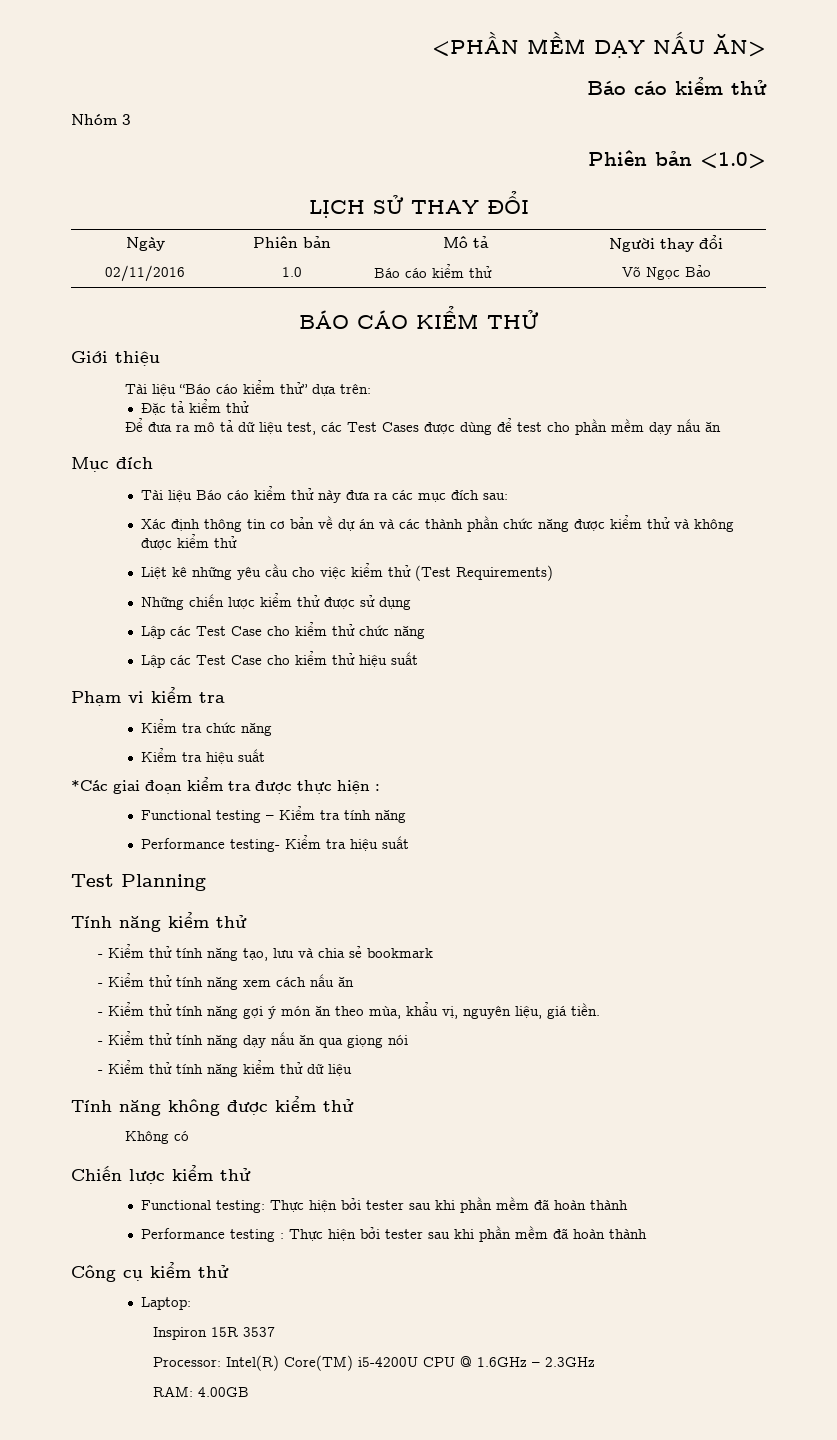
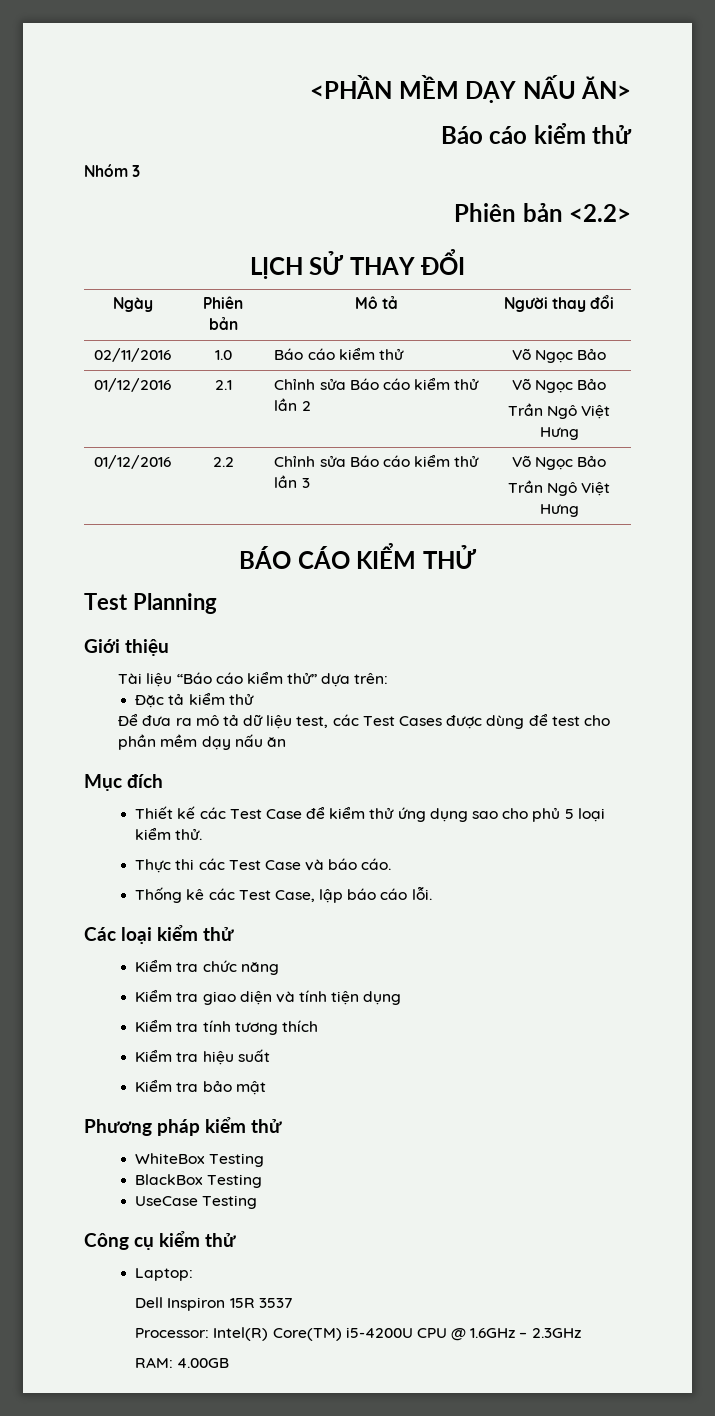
[700,152,766,169] <1.0> -> [569,204,631,222] <2.2>
(711, 271) none -> [94,378,171,392] [214,380,232,390] [274,377,480,390] [274,398,311,411] [511,378,607,393] [507,403,611,419] [539,427,579,440] [94,455,171,469] [212,457,234,467] [274,454,480,467] [274,475,310,488] [511,455,607,470] [507,480,611,496] [539,504,579,517] // 01/12/2016 | 2.1 | Chỉnh sửa Báo cáo kiểm thử lần 2 | Võ Ngọc Bảo // Trần Ngô Việt Hưng // 01/12/2016 | 2.2 | Chỉnh sửa Báo cáo kiểm thử lần 3 | Võ Ngọc Bảo // Trần Ngô Việt Hưng
(539, 319) none -> [84,593,217,614] // Test Planning
[141,486,509,503] [141,515,735,532] [141,534,238,550] [141,563,554,581] [141,593,412,610] [141,622,426,639] [141,651,419,668] [71,687,225,706] Tài liệu Báo cáo kiểm thử này đưa ra các mục đích sau: // Xác định thông tin cơ bản về dự án và các thành phần chức năng được kiểm thử và không được kiểm thử // Liệt kê những yêu cầu cho việc kiểm thử (Test Requirements) // Những chiến lược kiểm thử được sử dụng // Lập các Test Case cho kiểm thử chức năng // Lập các Test Case cho kiểm thử hiệu suất // Phạm vi kiểm tra -> [135,806,605,822] [135,827,203,840] [135,858,392,873] [135,886,432,903] [84,925,235,944] Thiết kế các Test Case để kiểm thử ứng dụng sao cho phủ 5 loại kiểm thử. // Thực thi các Test Case và báo cáo. // Thống kê các Test Case, lập báo cáo lỗi. // Các loại kiểm thử
[206,749,266,764] [71,777,380,794] [141,806,407,823] [141,835,410,852] [71,874,206,891] [71,912,247,932] [98,944,434,961] [98,973,355,990] [98,1002,601,1019] [98,1031,409,1048] [98,1060,353,1077] [71,1096,354,1116] [125,1130,190,1144] [71,1165,251,1184] [141,1197,629,1213] [141,1226,648,1242] hiệu suất // *Các giai đoạn kiểm tra được thực hiện : // Functional testing – Kiểm tra tính năng // Performance testing- Kiểm tra hiệu suất // Test Planning // Tính năng kiểm thử // - Kiểm thử tính năng tạo, lưu và chia sẻ bookmark // - Kiểm thử tính năng xem cách nấu ăn // - Kiểm thử tính năng gợi ý món ăn theo mùa, khẩu vị, nguyên liệu, giá tiền. // - Kiểm thử tính năng dạy nấu ăn qua giọng nói // - Kiểm thử tính năng kiểm thử dữ liệu // Tính năng không được kiểm thử // Không có // Chiến lược kiểm thử // Functional testing: Thực hiện bởi tester sau khi phần mềm đã hoàn thành // Performance testing : Thực hiện bởi tester sau khi phần mềm đã hoàn thành -> [202,990,402,1005] [135,1019,318,1035] [135,1049,270,1065] [135,1079,266,1095] [84,1117,283,1136] [135,1153,265,1167] [135,1174,263,1188] [135,1195,258,1209] giao diện và tính tiện dụng // Kiểm tra tính tương thích // Kiểm tra hiệu suất // Kiểm tra bảo mật // Phương pháp kiểm thử // WhiteBox Testing // BlackBox Testing // UseCase Testing
(192, 1303) none -> [135,1297,164,1308] Dell

